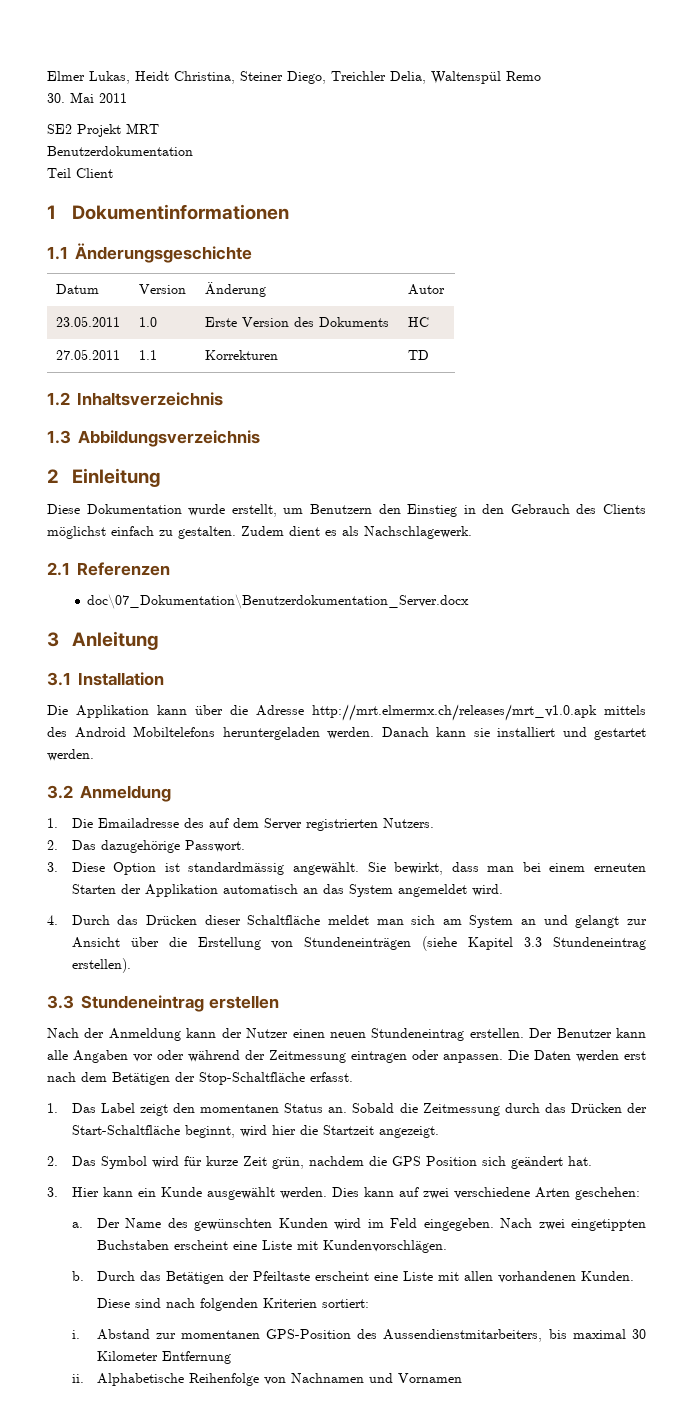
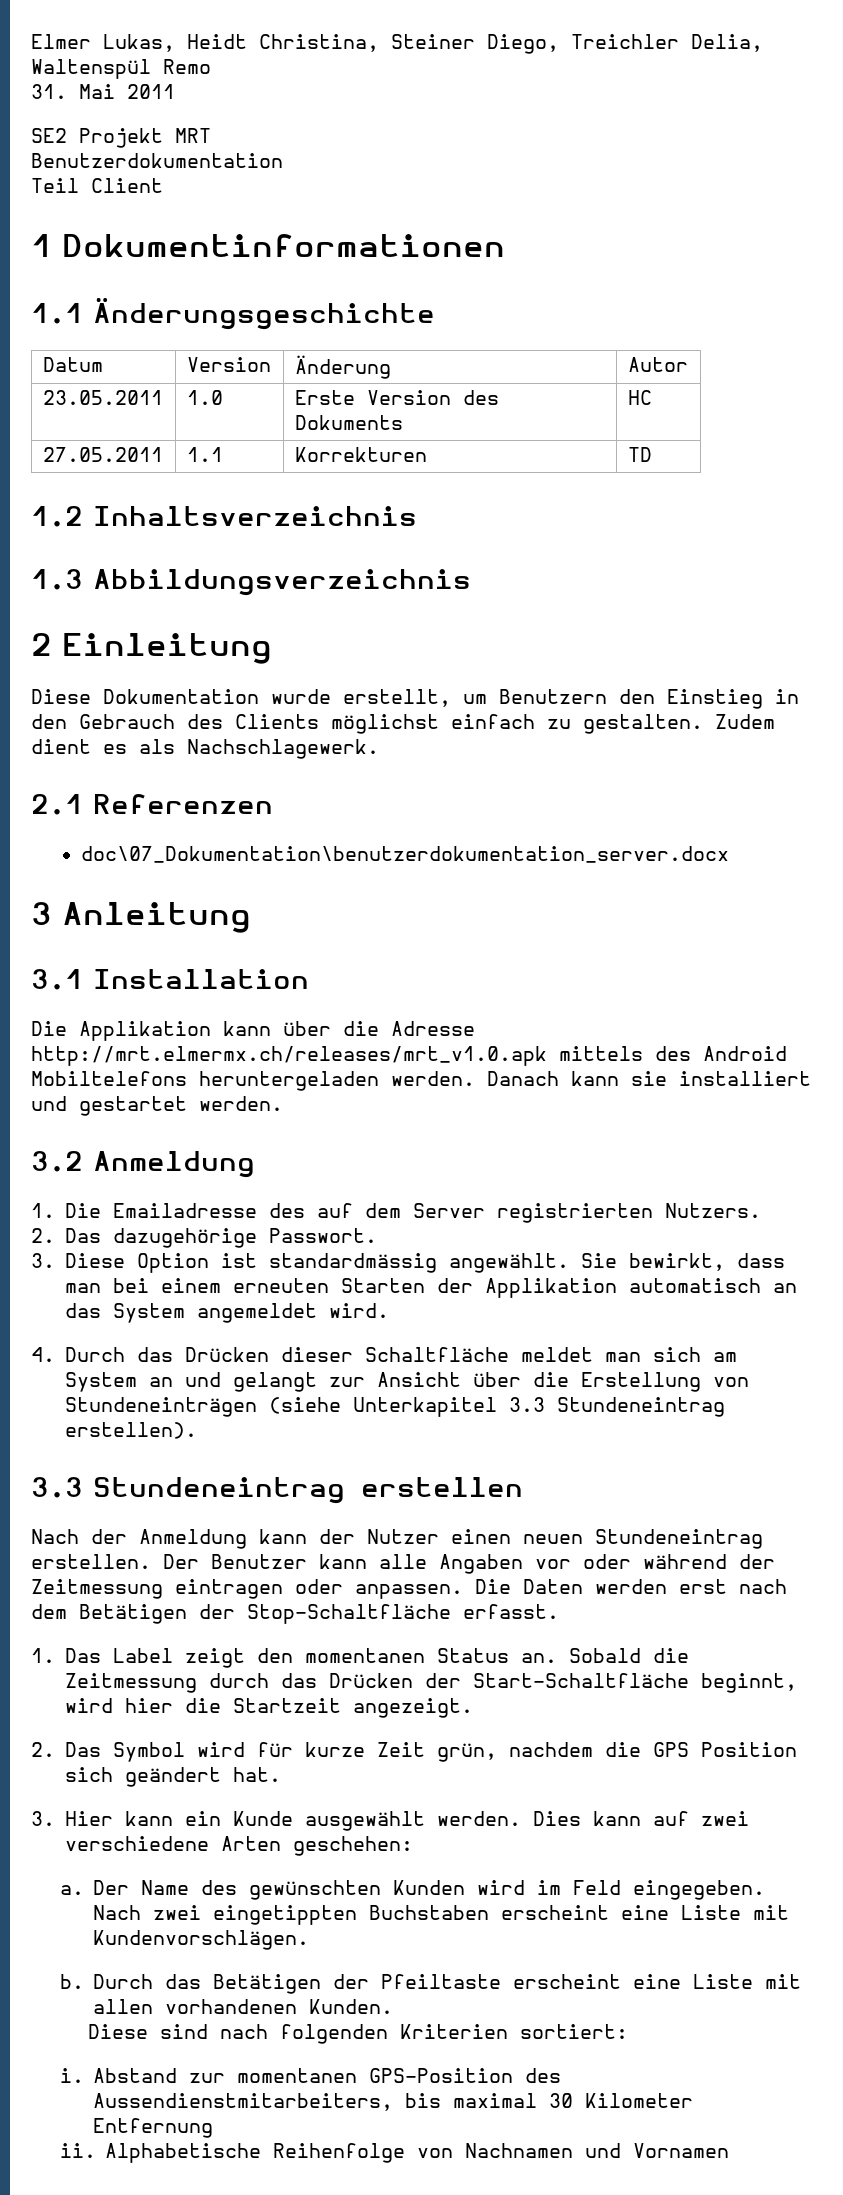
[47,93,65,103] 30. -> [31,84,67,99] 31.
[87,594,470,609] doc\07_Dokumentation\Benutzerdokumentation_Server.docx -> [81,846,730,863] doc\07_Dokumentation\benutzerdokumentation_server.docx
[468,937,514,950] Kapitel -> [352,1397,497,1417] Unterkapitel

